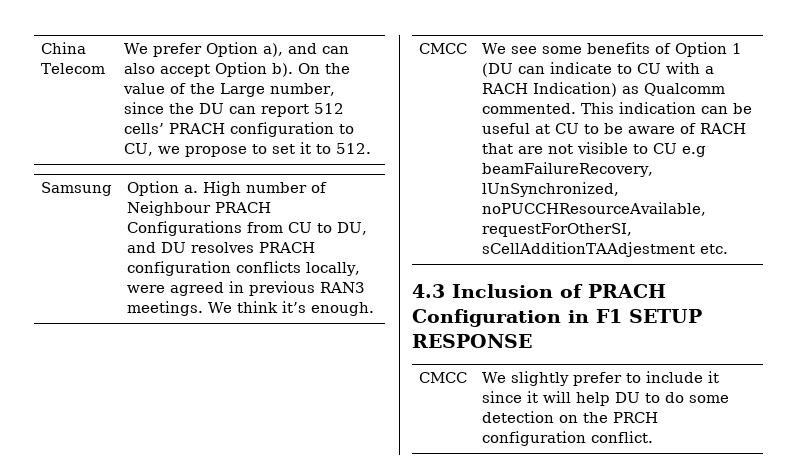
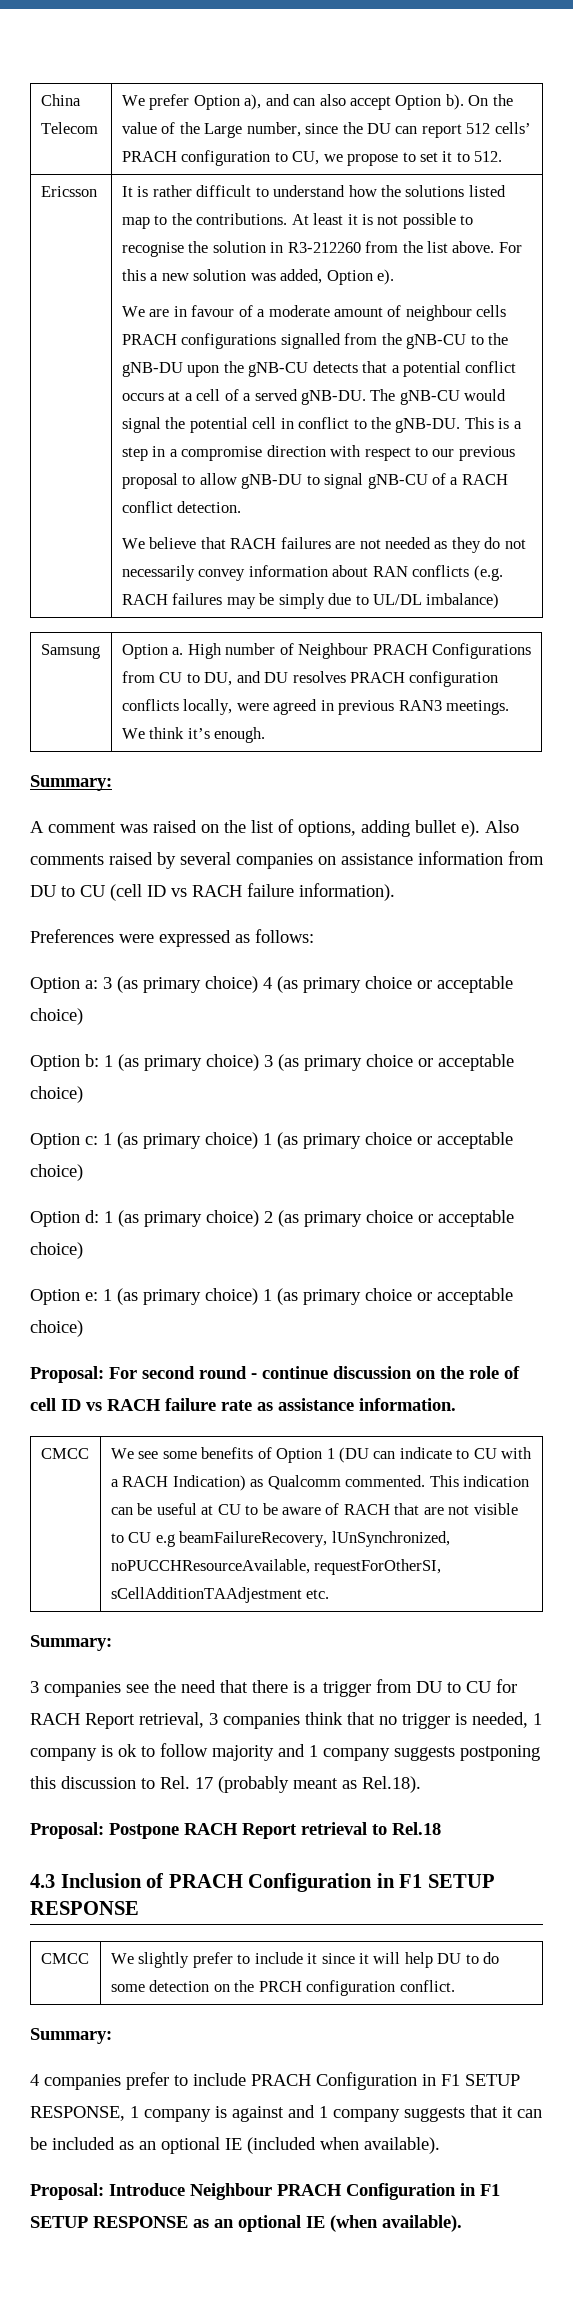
(372, 148) none -> [40,186,97,197] [121,185,506,197] [121,213,474,229] [121,241,522,257] [121,269,394,285] [121,305,507,321] [121,333,508,349] [121,361,517,377] [121,389,507,405] [121,417,522,433] [121,445,515,461] [121,473,508,489] [121,501,242,513] [121,537,526,553] [121,565,503,581] [121,593,500,609] // Ericsson | It is rather difficult to understand how the solutions listed map to the contributions. At least it is not possible to recognise the solution in R3-212260 from the list above. For this a new solution was added, Option e). // We are in favour of a moderate amount of neighbour cells PRACH configurations signalled from the gNB-CU to the gNB-DU upon the gNB-CU detects that a potential conflict occurs at a cell of a served gNB-DU. The gNB-CU would signal the potential cell in conflict to the gNB-DU. This is a step in a compromise direction with respect to our previous proposal to allow gNB-DU to signal gNB-CU of a RACH conflict detection. // We believe that RACH failures are not needed as they do not necessarily convey information about RAN conflicts (e.g. RACH failures may be simply due to UL/DL imbalance)
(375, 309) none -> [30,775,112,791] [30,819,519,837] [30,851,544,869] [30,883,395,901] [30,929,314,947] [30,976,513,993] [30,1008,83,1025] [30,1054,514,1071] [30,1086,83,1103] [30,1132,513,1149] [30,1164,83,1181] [30,1210,514,1227] [30,1242,83,1259] [30,1288,513,1305] [30,1320,83,1337] [30,1366,520,1383] [30,1398,456,1411] // Summary: // A comment was raised on the list of options, adding bullet e). Also comments raised by several companies on assistance information from DU to CU (cell ID vs RACH failure information). // Preferences were expressed as follows: // Option a: 3 (as primary choice) 4 (as primary choice or acceptable choice) // Option b: 1 (as primary choice) 3 (as primary choice or acceptable choice) // Option c: 1 (as primary choice) 1 (as primary choice or acceptable choice) // Option d: 1 (as primary choice) 2 (as primary choice or acceptable choice) // Option e: 1 (as primary choice) 1 (as primary choice or acceptable choice) // Proposal: For second round - continue discussion on the role of cell ID vs RACH failure rate as assistance information.
(729, 249) none -> [30,1635,112,1651] [30,1679,517,1697] [30,1712,542,1729] [30,1743,540,1761] [30,1776,421,1793] [30,1822,441,1839] // Summary: // 3 companies see the need that there is a trigger from DU to CU for RACH Report retrieval, 3 companies think that no trigger is needed, 1 company is ok to follow majority and 1 company suggests postponing this discussion to Rel. 17 (probably meant as Rel.18). // Proposal: Postpone RACH Report retrieval to Rel.18
(654, 437) none -> [30,2028,112,2044] [30,2072,520,2090] [30,2105,542,2122] [30,2137,440,2154] [30,2183,500,2200] [30,2215,462,2232] // Summary: // 4 companies prefer to include PRACH Configuration in F1 SETUP RESPONSE, 1 company is against and 1 company suggests that it can be included as an optional IE (included when available). // Proposal: Introduce Neighbour PRACH Configuration in F1 SETUP RESPONSE as an optional IE (when available).

